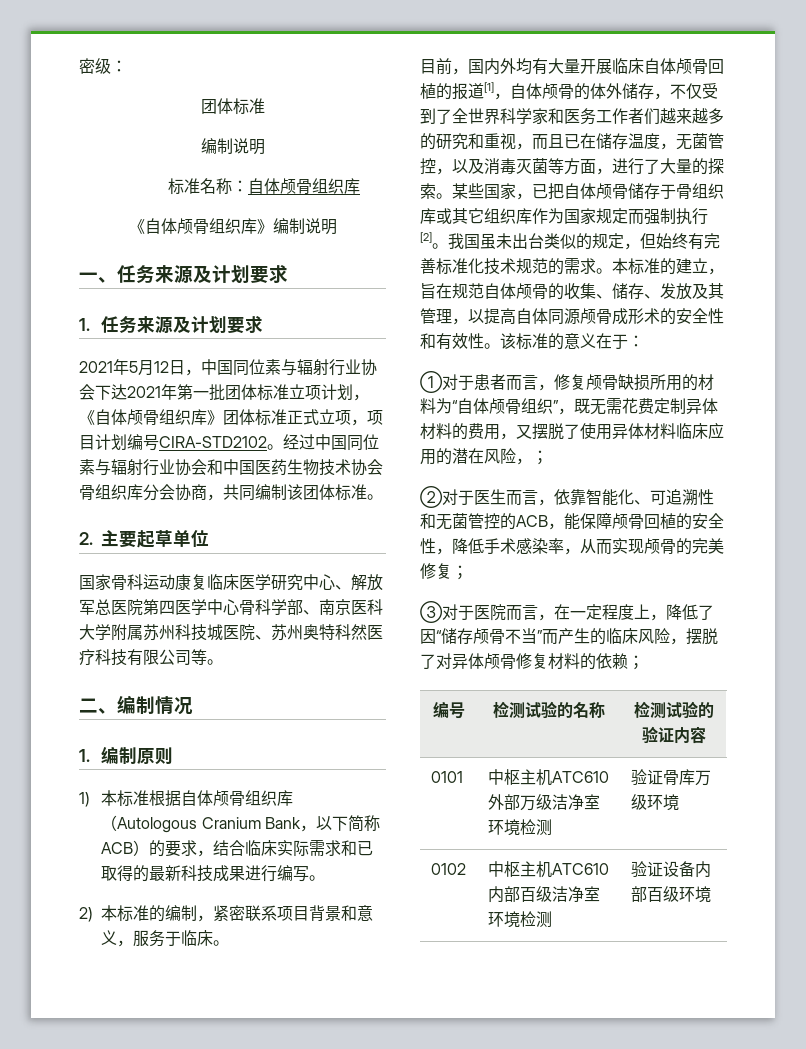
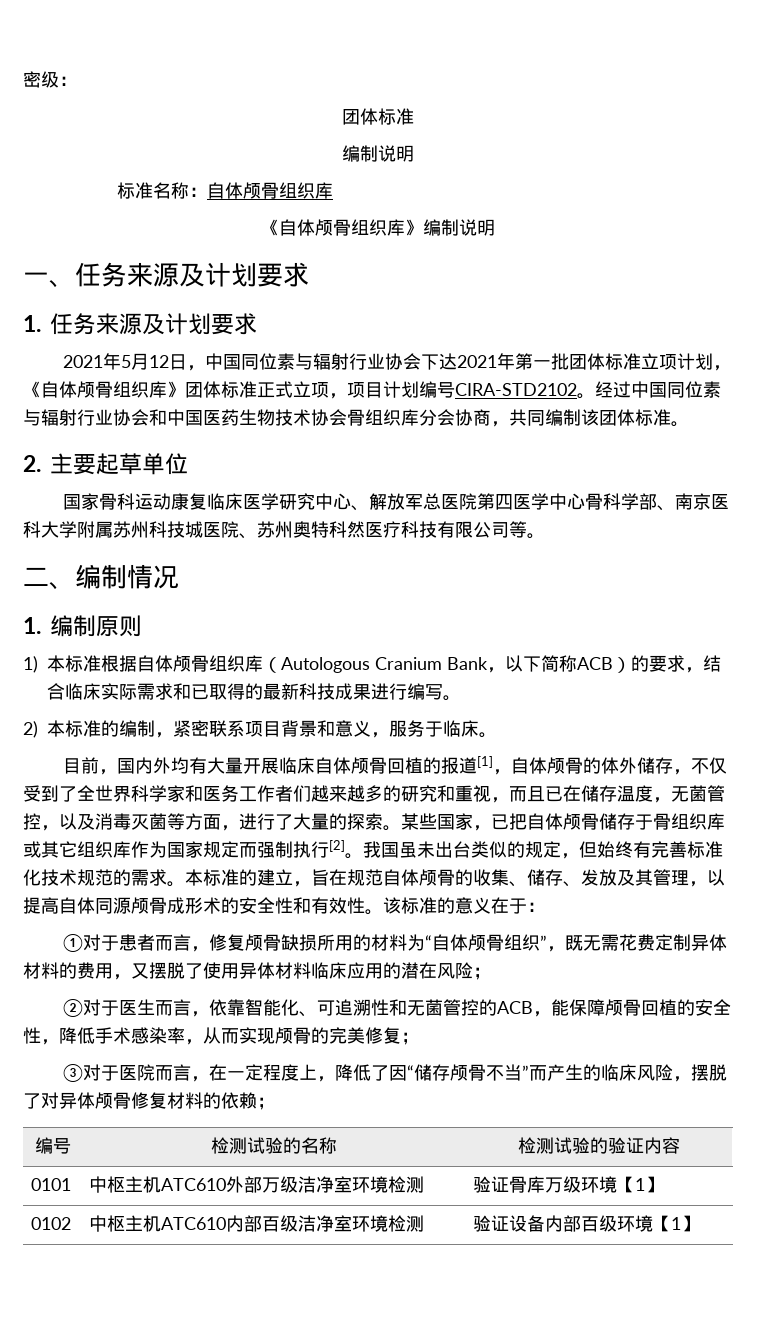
[516,458,532,465] ， -> (473, 970) none
(679, 802) none -> [616,1176,663,1193] 【1】
(711, 894) none -> [652,1215,699,1232] 【1】

